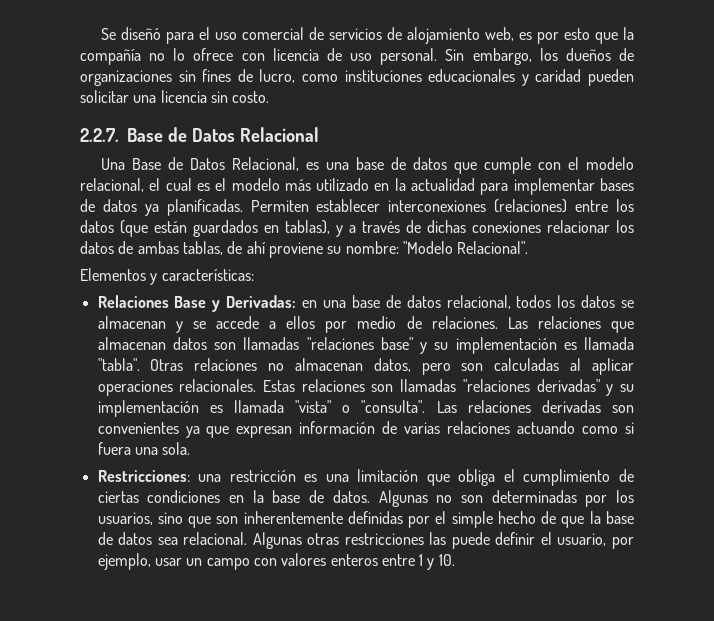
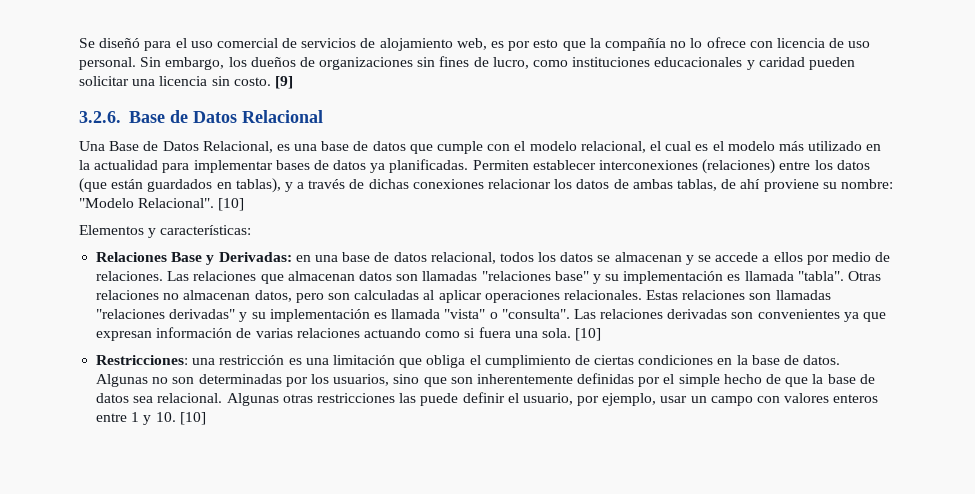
[80,128,119,142] // 2.2.7. -> [274,76,293,89] [79,111,121,123] [9] // 3.2.6.
(529, 247) none -> [218,198,245,211] [10]
(191, 448) none -> [575,328,602,341] [10]
(455, 560) none -> [179,412,206,425] [10]

